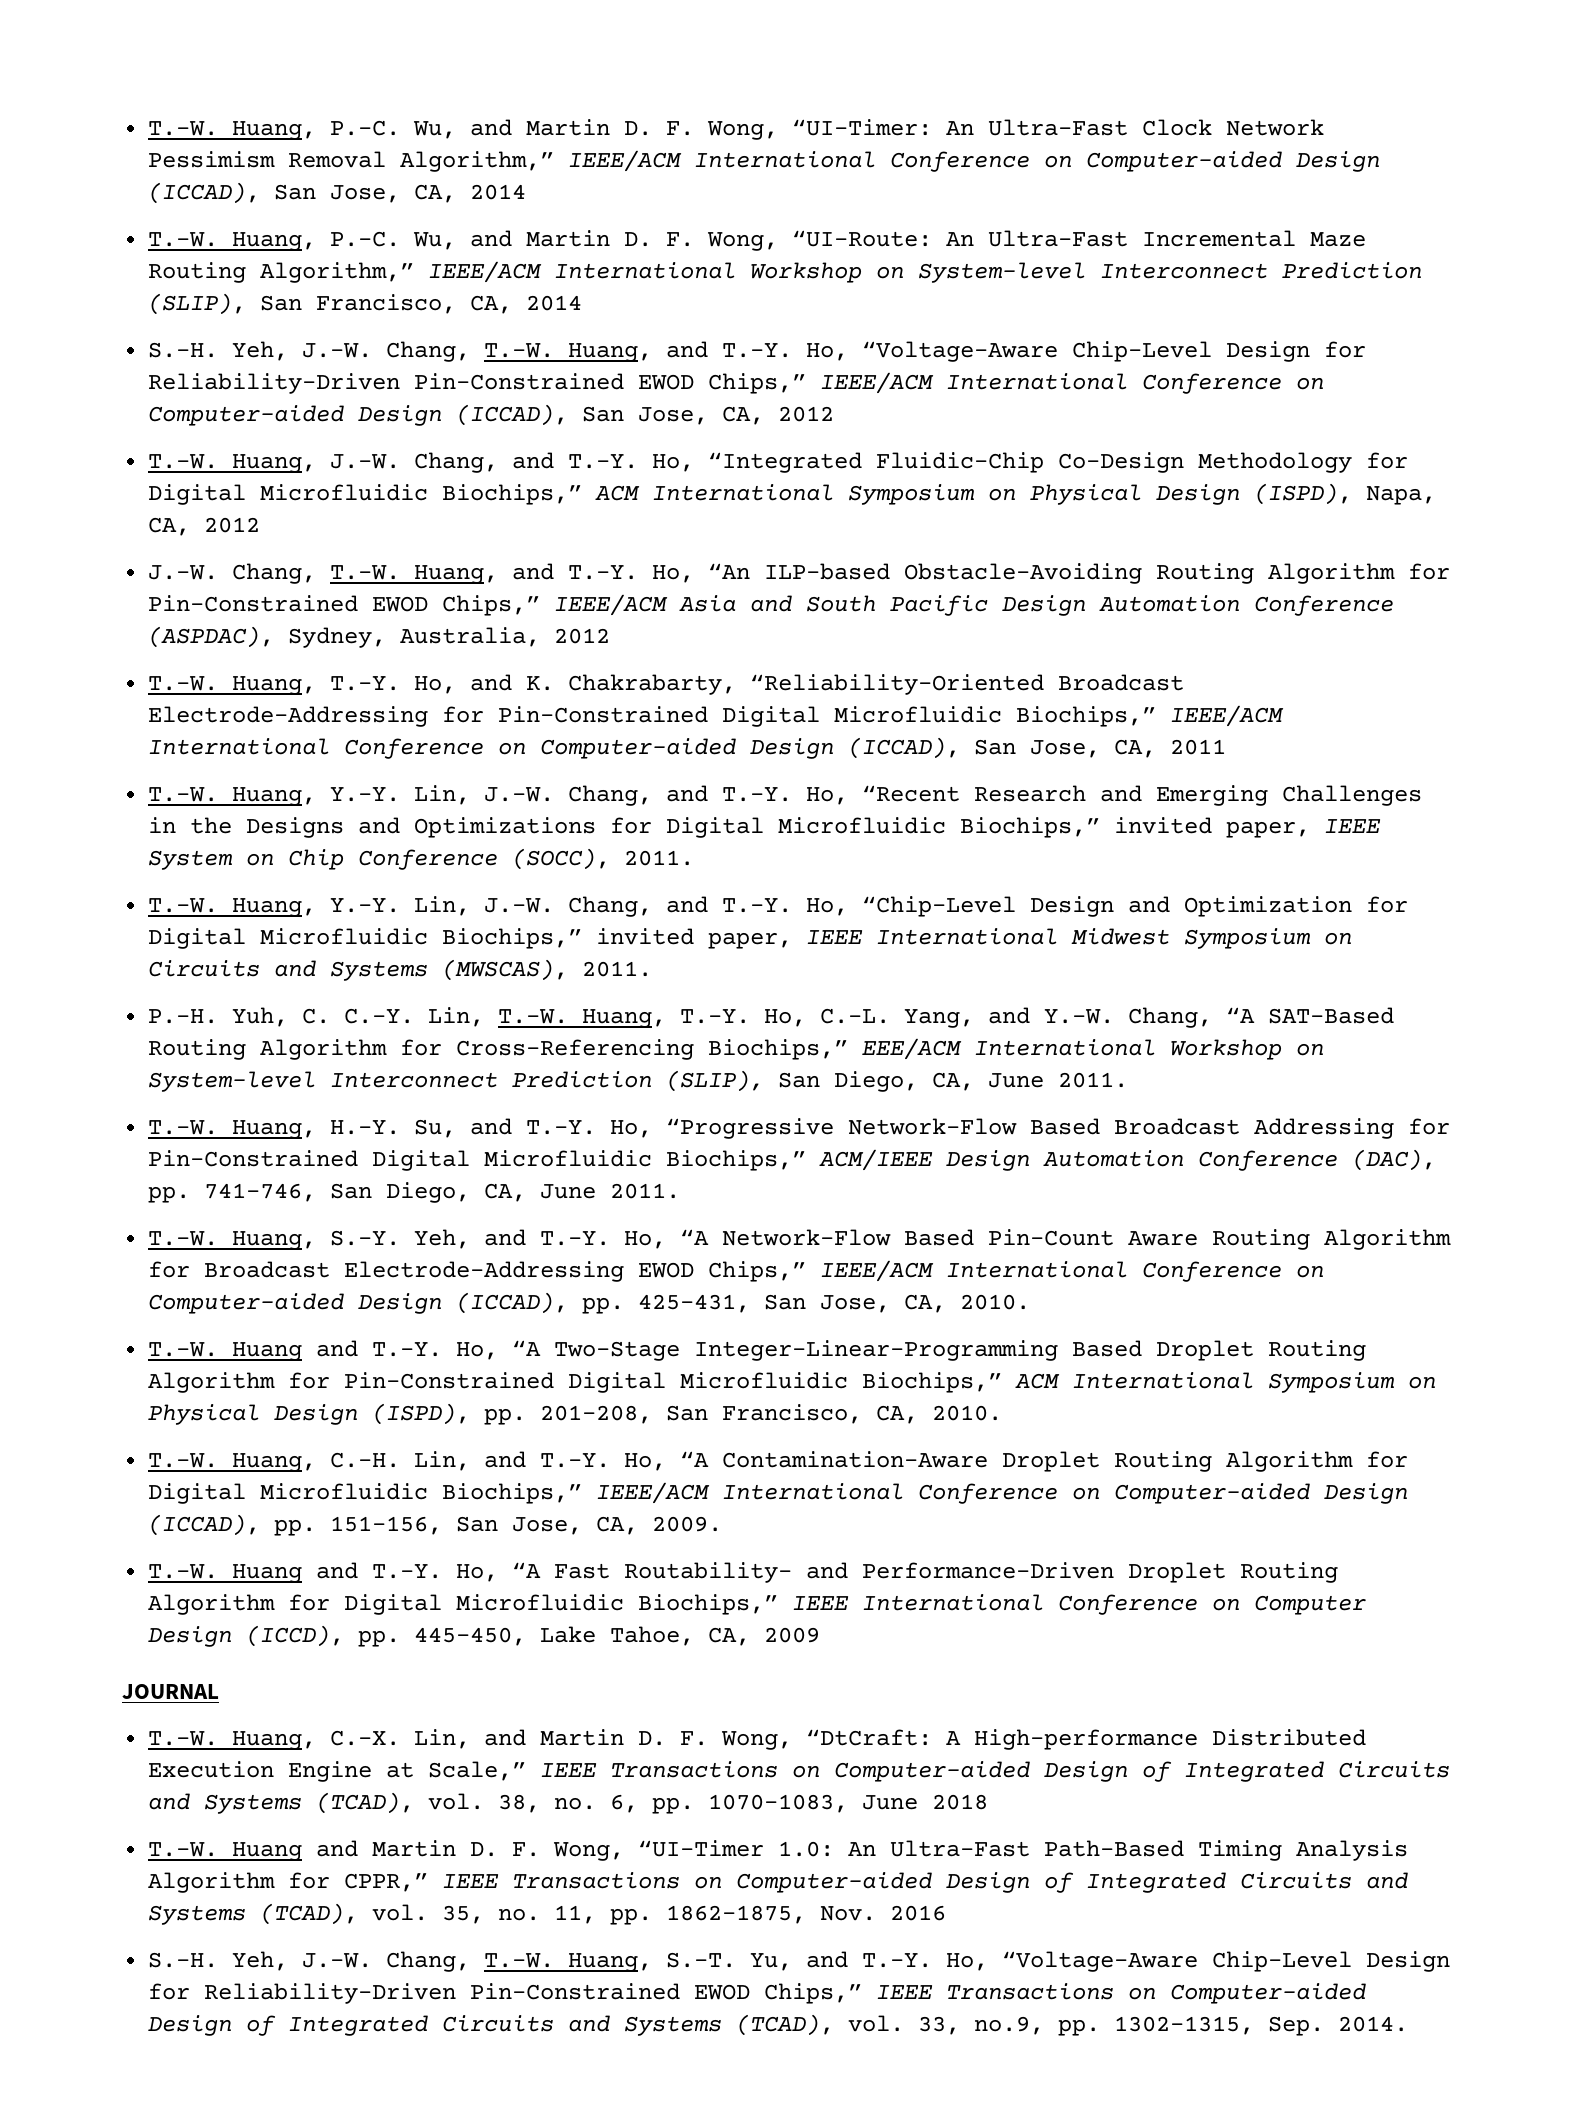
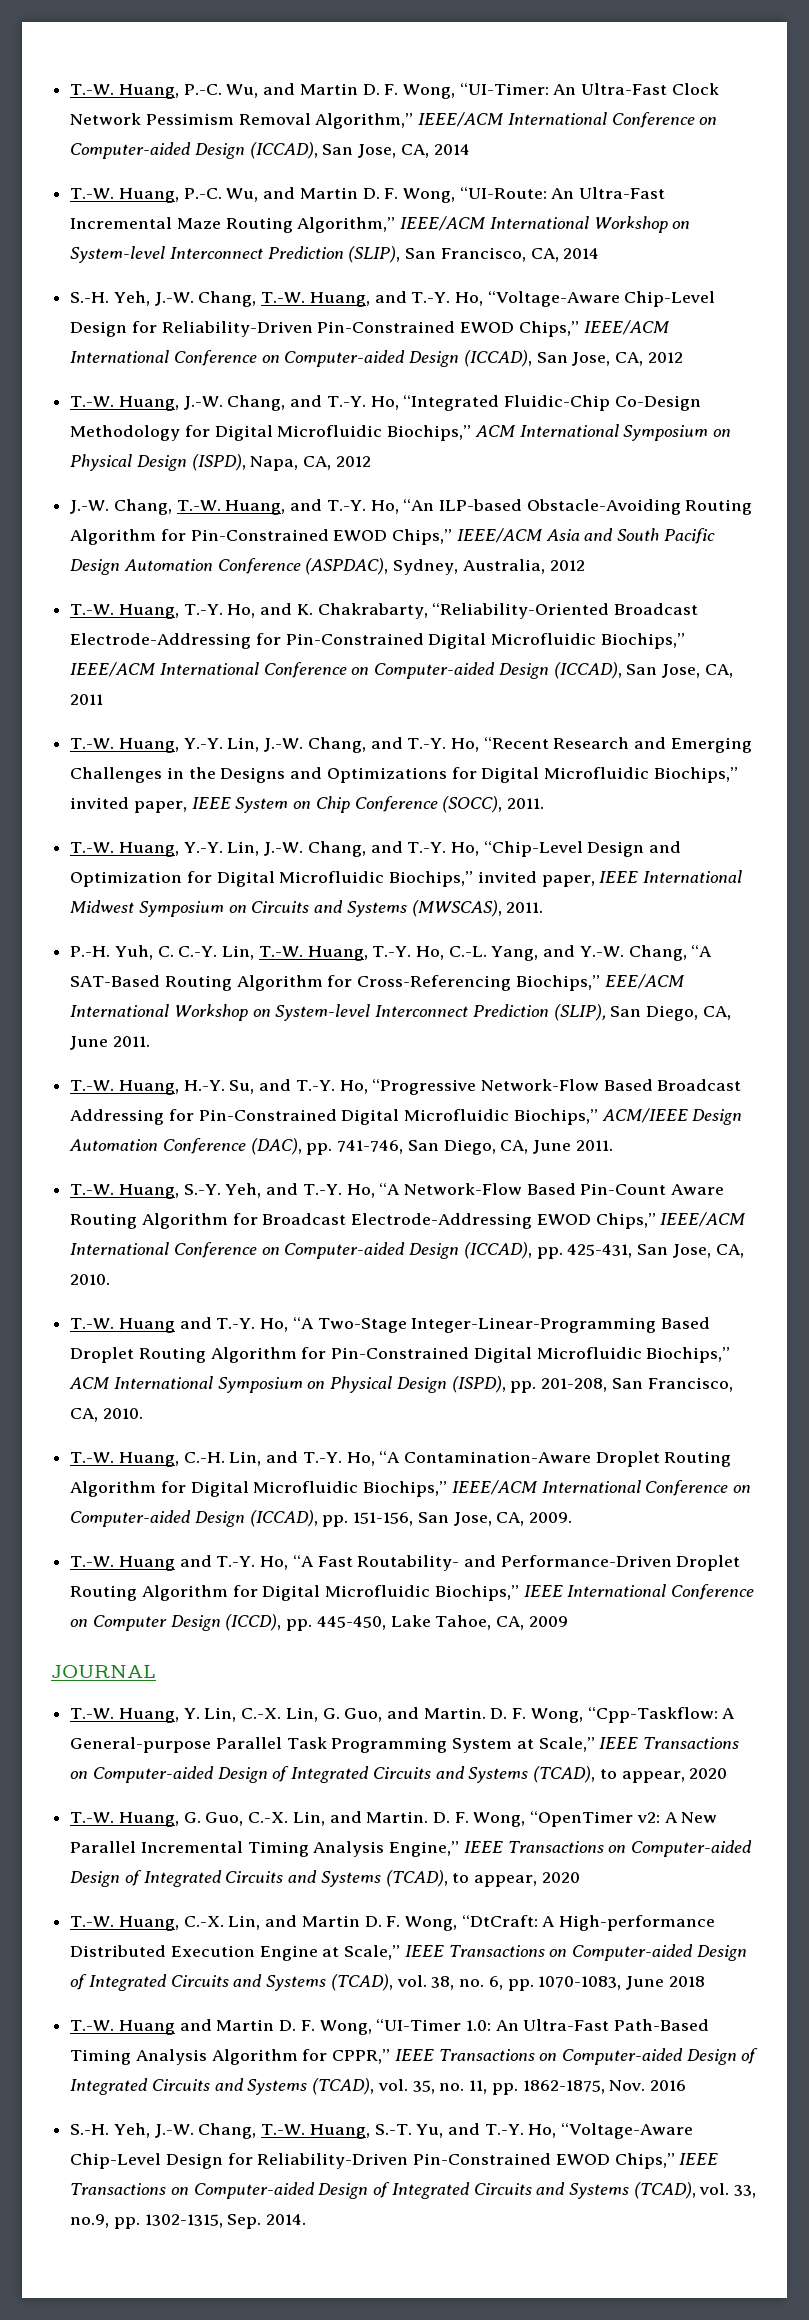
(219, 1691) none -> [70,1707,736,1723] [70,1737,740,1753] [70,1766,728,1783] [70,1811,718,1827] [70,1840,753,1857] [70,1870,580,1887] // T.-W. Huang, Y. Lin, C.-X. Lin, G. Guo, and Martin. D. F. Wong, “Cpp-Taskflow: A General-purpose Parallel Task Programming System at Scale,” IEEE Transactions on Computer-aided Design of Integrated Circuits and Systems (TCAD), to appear, 2020 // T.-W. Huang, G. Guo, C.-X. Lin, and Martin. D. F. Wong, “OpenTimer v2: A New Parallel Incremental Timing Analysis Engine,” IEEE Transactions on Computer-aided Design of Integrated Circuits and Systems (TCAD), to appear, 2020

